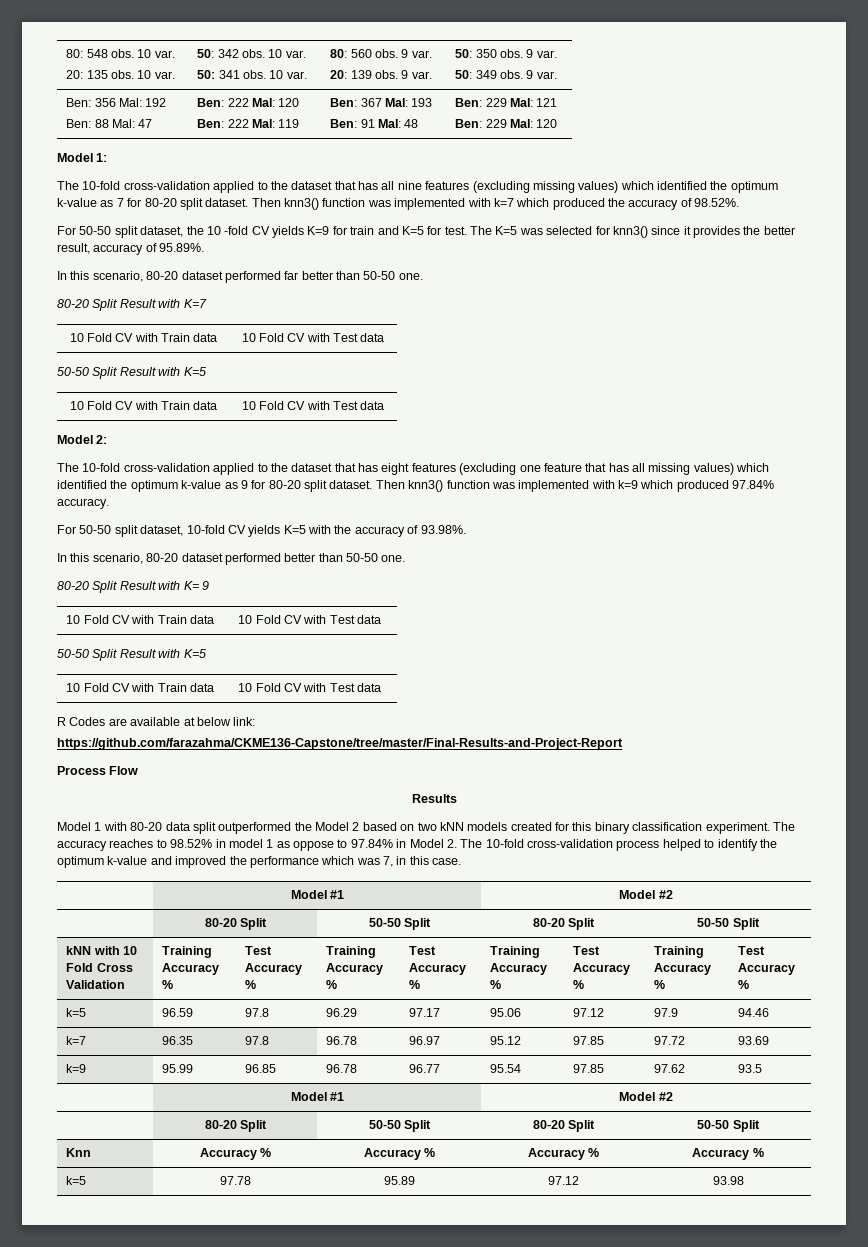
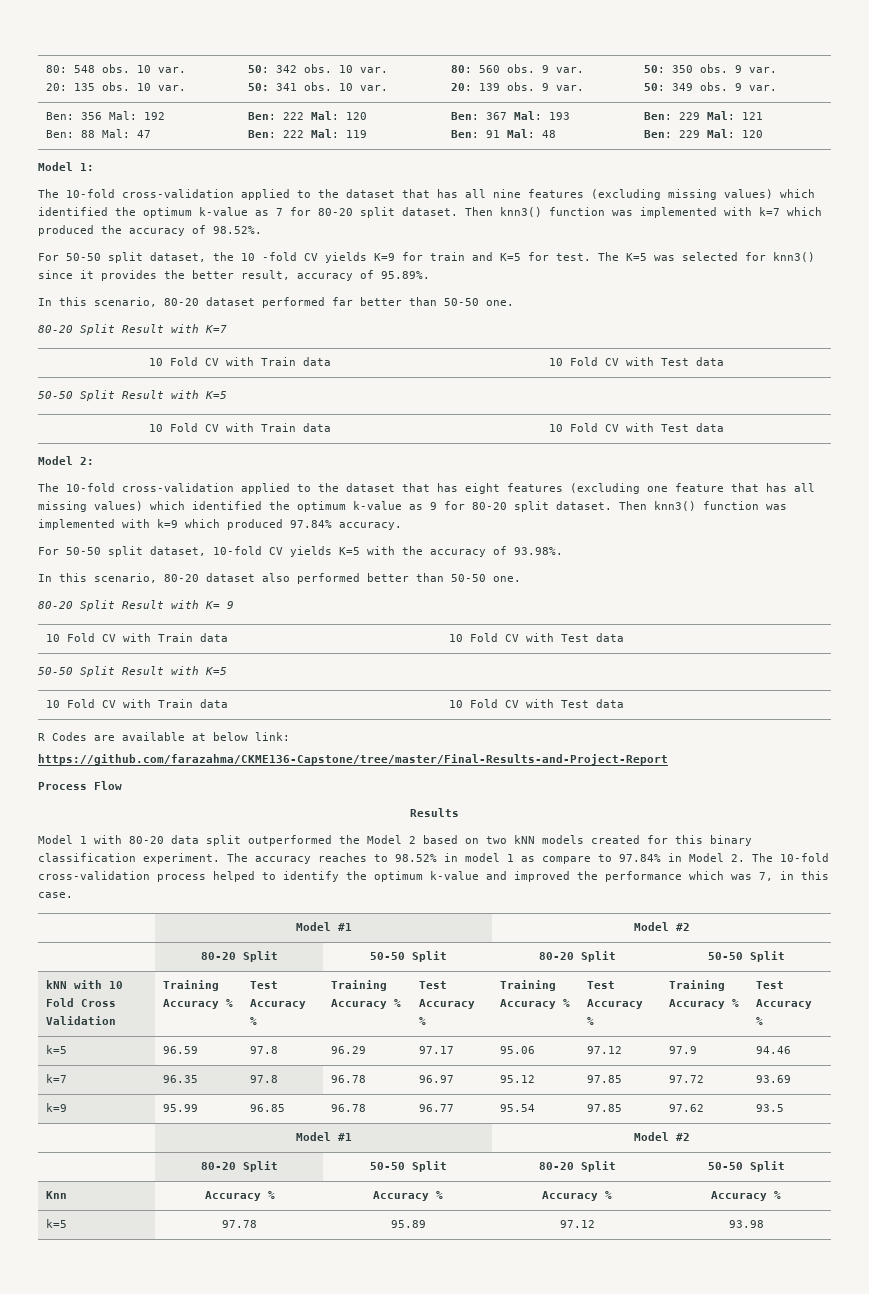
(223, 557) none -> [262,573,290,582] also
[293,841,334,851] oppose -> [542,856,591,864] compare

